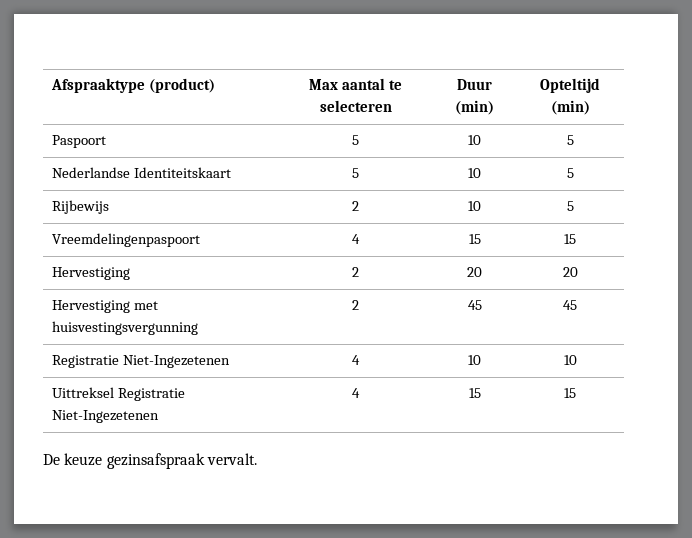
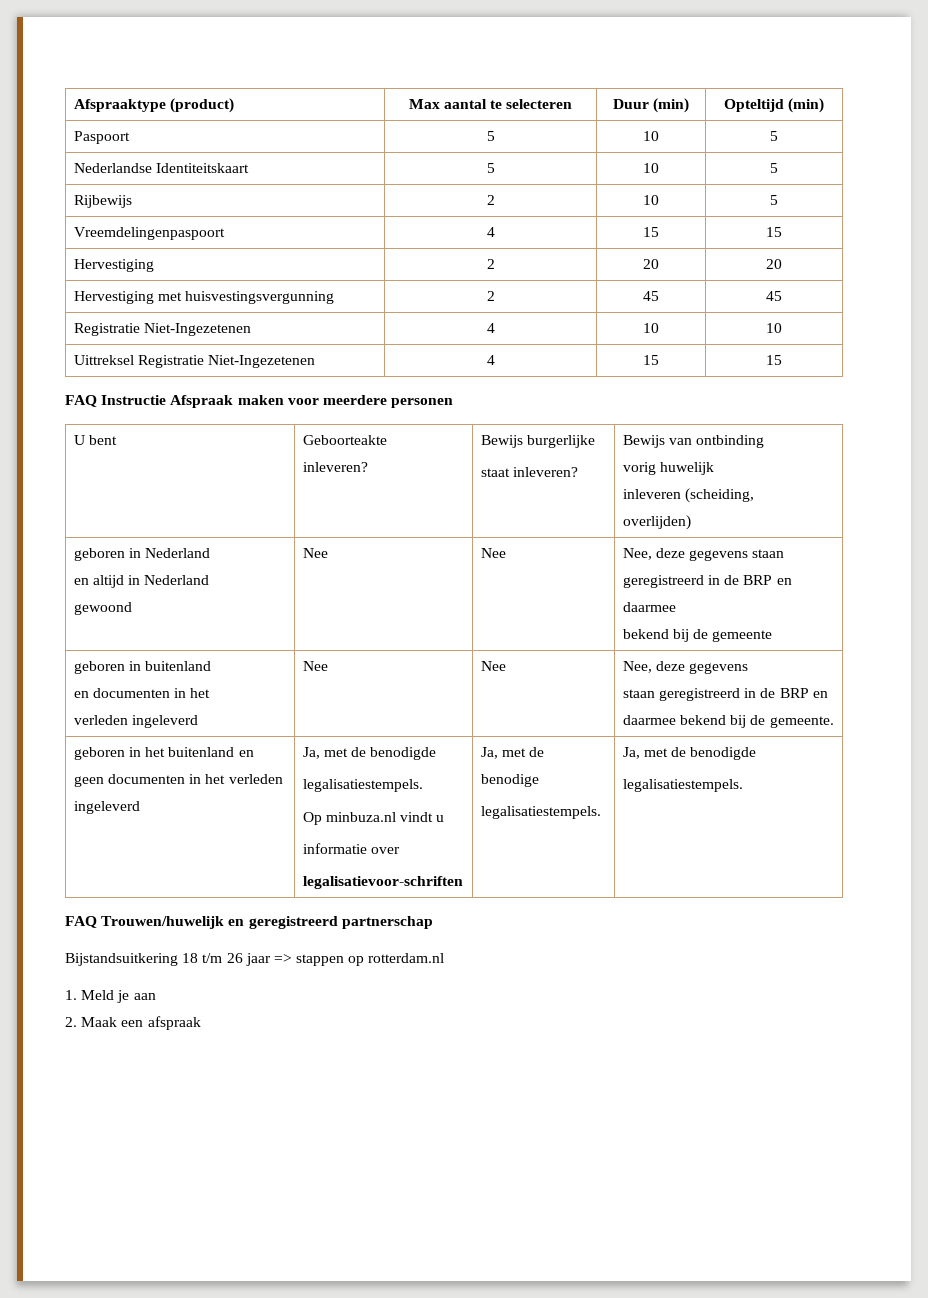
[43,453,257,469] De keuze gezinsafspraak vervalt. -> [65,395,454,408] [73,435,118,445] [302,435,387,445] [302,462,368,472] [480,435,596,448] [480,467,579,477] [622,435,765,448] [622,462,715,475] [622,488,755,503] [622,515,691,530] [73,548,211,561] [73,575,210,588] [73,602,132,615] [302,548,328,558] [480,548,506,558] [622,548,785,561] [622,575,792,588] [622,602,676,612] [622,629,773,642] [73,661,212,674] [73,688,211,698] [73,715,199,728] [302,661,328,671] [480,661,506,671] [622,661,749,674] [622,688,828,701] [622,715,834,728] [73,747,254,760] [73,774,283,787] [73,801,140,814] [302,747,437,760] [302,779,423,792] [302,812,445,825] [302,843,401,854] [302,876,463,889] [480,747,545,759] [480,774,539,787] [480,806,601,819] [622,747,757,760] [622,779,743,792] [65,916,433,929] [65,953,445,966] [65,990,156,1003] [65,1016,201,1030] FAQ Instructie Afspraak maken voor meerdere personen // U bent | Geboorteakte // inleveren? | Bewijs burgerlijke // staat inleveren? | Bewijs van ontbinding // vorig huwelijk // inleveren (scheiding, // overlijden) // geboren in Nederland // en altijd in Nederland // gewoond | Nee | Nee | Nee, deze gegevens staan geregistreerd in de BRP en daarmee // bekend bij de gemeente // geboren in buitenland // en documenten in het // verleden ingeleverd | Nee | Nee | Nee, deze gegevens // staan geregistreerd in de BRP en daarmee bekend bij de gemeente. // geboren in het buitenland en geen documenten in het verleden ingeleverd | Ja, met de benodigde // legalisatiestempels. // Op minbuza.nl vindt u // informatie over // legalisatievoor-schriften | Ja, met de benodige // legalisatiestempels. | Ja, met de benodigde // legalisatiestempels. // FAQ Trouwen/huwelijk en geregistreerd partnerschap // Bijstandsuitkering 18 t/m 26 jaar => stappen op rotterdam.nl // 1. Meld je aan // 2. Maak een afspraak

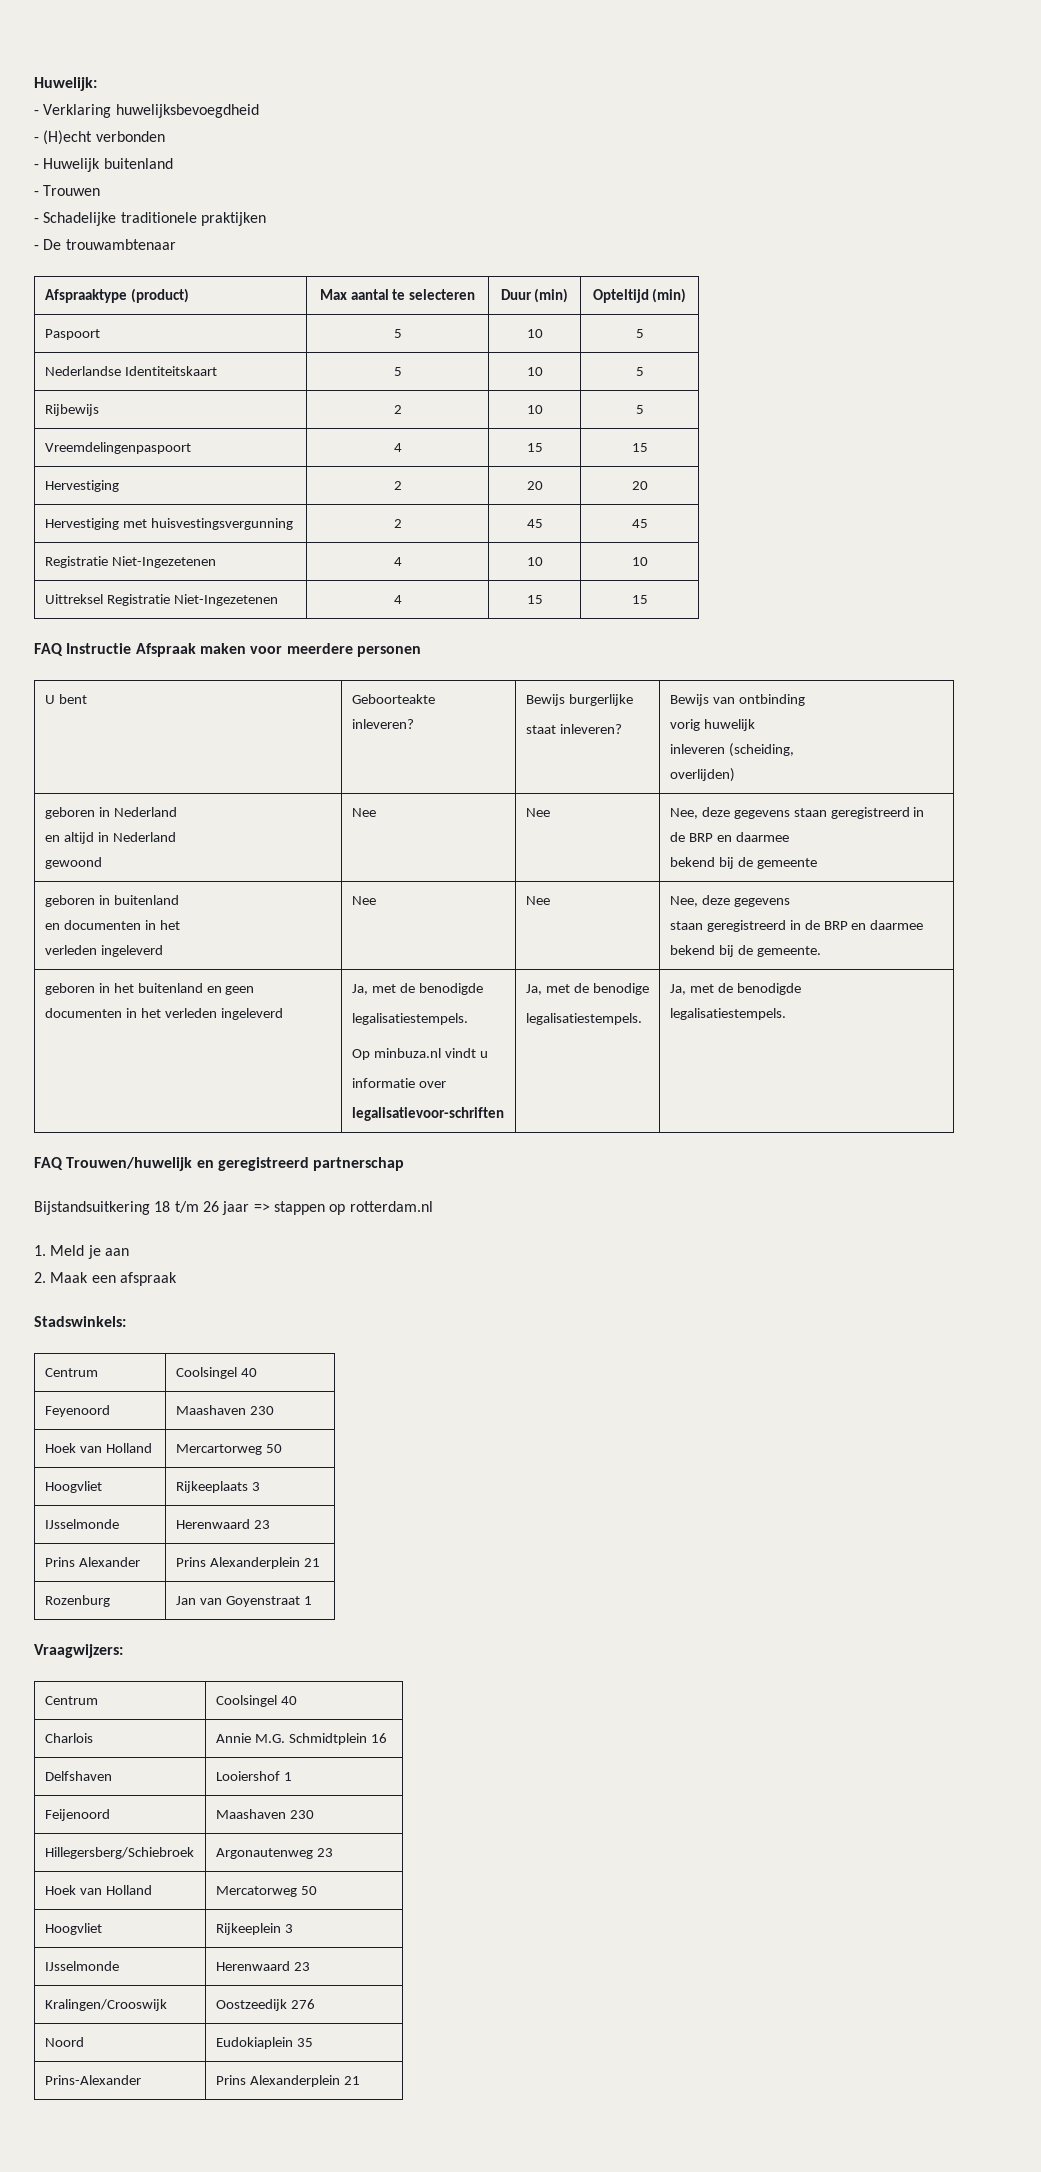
(73, 105) none -> [34,77,97,91] [34,104,259,118] [34,130,165,145] [34,158,173,172] [34,185,101,196] [34,212,266,226] [34,239,176,250] Huwelijk: // - Verklaring huwelijksbevoegdheid // - (H)echt verbonden // - Huwelijk buitenland // - Trouwen // - Schadelijke traditionele praktijken // - De trouwambtenaar //
(201, 1023) none -> [34,1316,126,1327] [44,1368,98,1377] [175,1367,257,1379] [44,1405,110,1417] [175,1405,274,1415] [44,1443,152,1453] [175,1444,282,1455] [44,1481,102,1493] [175,1481,260,1493] [44,1519,119,1529] [175,1519,270,1529] [44,1557,140,1567] [175,1557,320,1569] [44,1595,110,1607] [175,1596,312,1607] [34,1644,123,1658] [44,1696,98,1705] [215,1695,297,1707] [44,1733,93,1743] [215,1733,387,1745] [44,1771,112,1781] [215,1771,292,1781] [44,1809,110,1821] [215,1809,314,1819] [44,1847,194,1859] [215,1848,333,1859] [44,1885,152,1895] [215,1886,317,1897] [44,1923,102,1935] [215,1923,293,1935] [44,1961,119,1971] [215,1961,310,1971] [44,1999,167,2011] [215,1999,315,2011] [44,2037,84,2047] [215,2037,313,2049] [44,2075,141,2085] [215,2075,360,2087] // Stadswinkels: // Centrum | Coolsingel 40 // Feyenoord | Maashaven 230 // Hoek van Holland | Mercartorweg 50 // Hoogvliet | Rijkeeplaats 3 // IJsselmonde | Herenwaard 23 // Prins Alexander | Prins Alexanderplein 21 // Rozenburg | Jan van Goyenstraat 1 // Vraagwijzers: // Centrum | Coolsingel 40 // Charlois | Annie M.G. Schmidtplein 16 // Delfshaven | Looiershof 1 // Feijenoord | Maashaven 230 // Hillegersberg/Schiebroek | Argonautenweg 23 // Hoek van Holland | Mercatorweg 50 // Hoogvliet | Rijkeeplein 3 // IJsselmonde | Herenwaard 23 // Kralingen/Crooswijk | Oostzeedijk 276 // Noord | Eudokiaplein 35 // Prins-Alexander | Prins Alexanderplein 21

